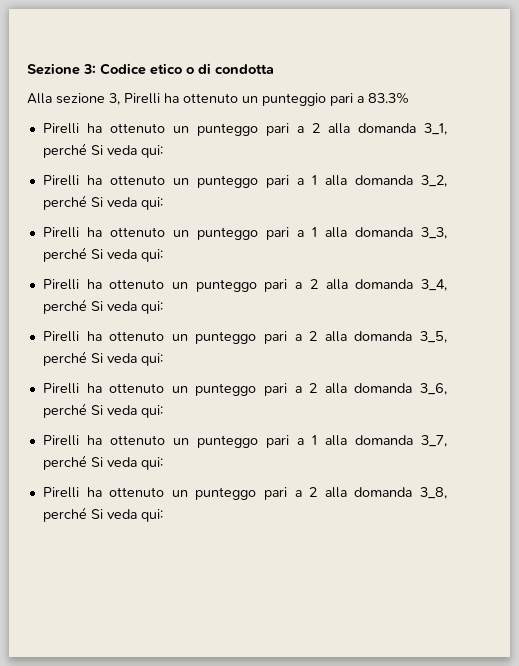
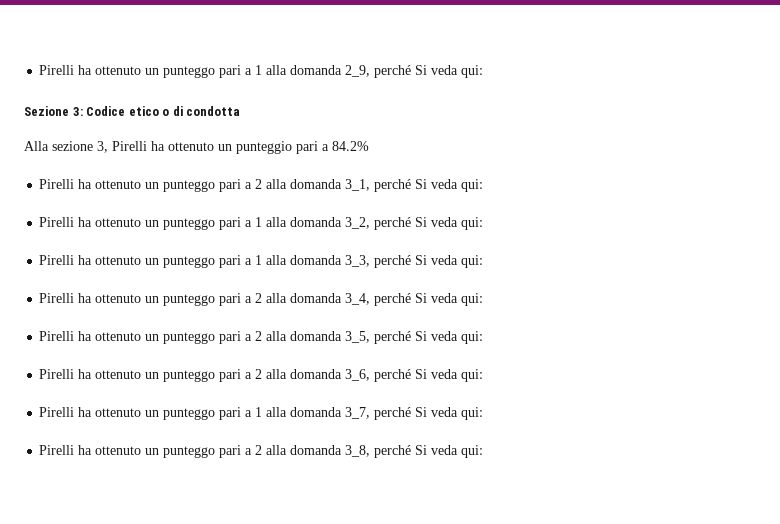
(27, 69) none -> [39,65,484,78] Pirelli ha ottenuto un punteggo pari a 1 alla domanda 2_9, perché Si veda qui: //
[368,92,409,104] 83.3% -> [332,141,369,151] 84.2%

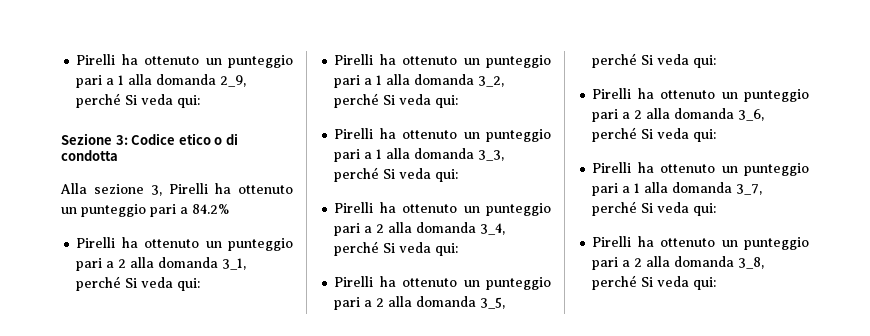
[39,65,216,78] Pirelli ha ottenuto un punteggo -> [76,54,293,68] Pirelli ha ottenuto un punteggio
[163,180,216,192] punteggo -> [228,238,293,251] punteggio
[163,218,216,230] punteggo -> [486,55,551,68] punteggio
[163,256,216,268] punteggo -> [486,129,551,142] punteggio
[163,294,216,306] punteggo -> [486,203,551,216] punteggio
[163,332,216,344] punteggo -> [486,277,551,290] punteggio
[163,370,216,382] punteggo -> [744,89,809,102] punteggio
[163,408,216,420] punteggo -> [744,163,809,176] punteggio
[163,446,216,458] punteggo -> [744,237,809,250] punteggio

